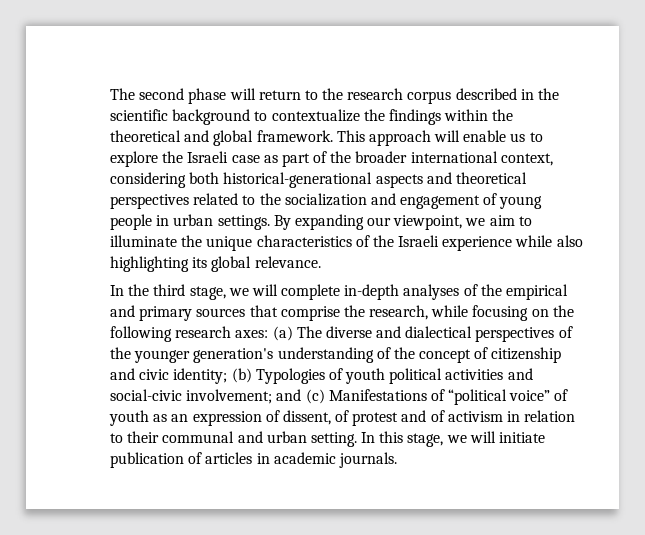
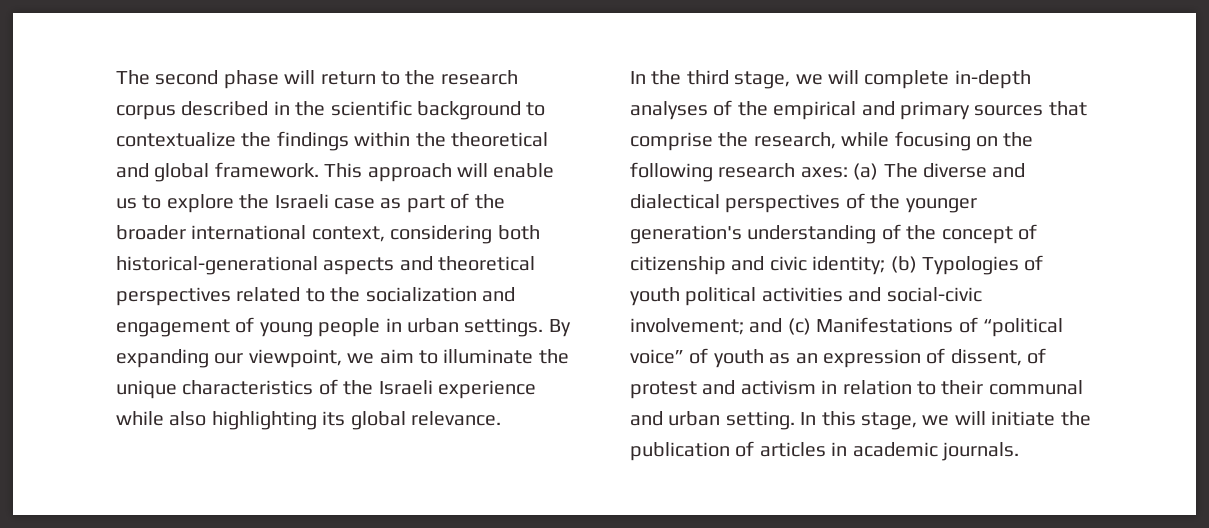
[430,410,445,422] of -> (736, 387) none
(546, 437) none -> [1060,411,1091,426] the

